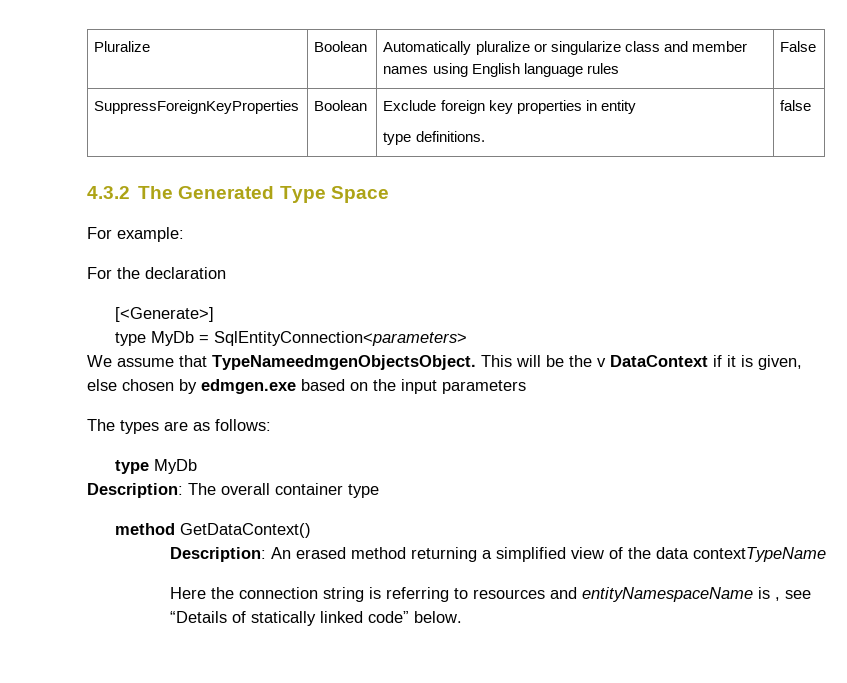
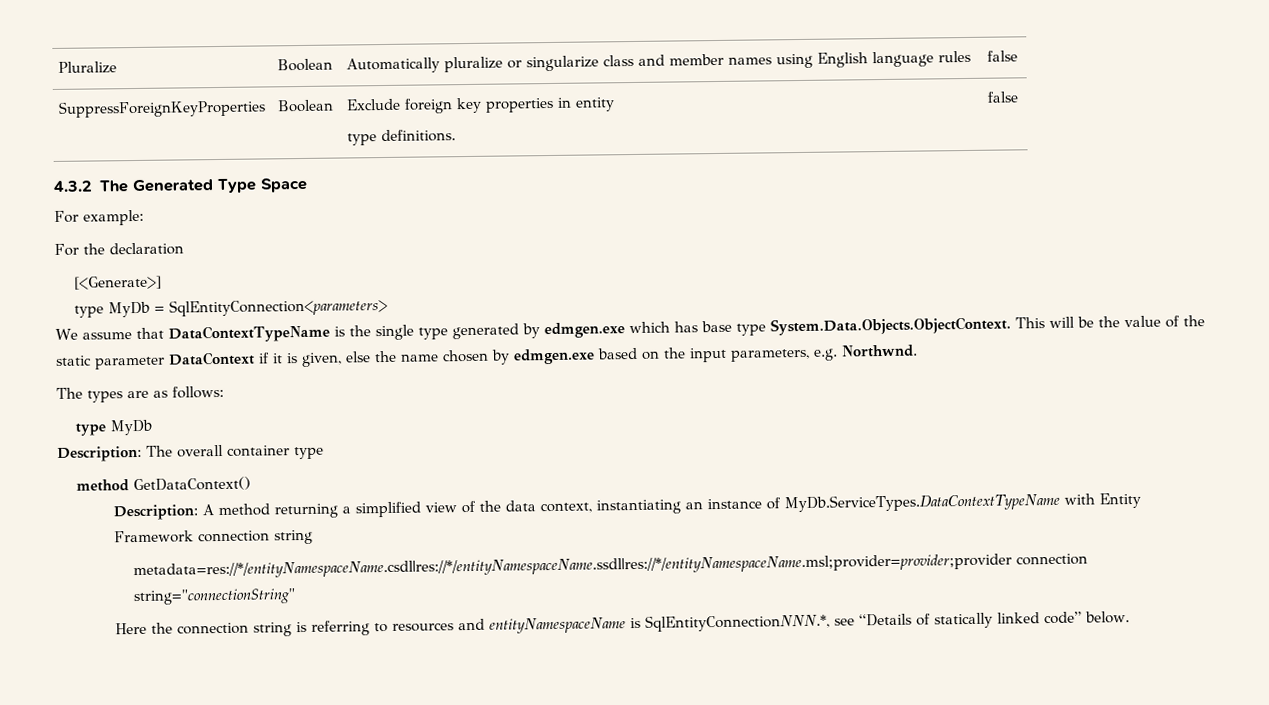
[780,41,817,52] False -> [987,50,1019,62] false
[212,355,606,370] TypeNameedmgenObjectsObject. This will be the v -> [167,315,1205,343] [55,355,165,370] DataContextTypeName is the single type generated by edmgen.exe which has base type System.Data.Objects.ObjectContext. This will be the value of the static parameter
(117, 385) none -> [374,350,439,363] the name
[442,380,526,394] parameters -> [730,344,918,362] parameters, e.g. Northwnd.
[270,547,346,559] An erased -> [202,504,215,516] A
[692,547,826,562] contextTypeName -> [540,492,1142,515] [114,529,314,545] [132,553,1088,580] [132,588,295,606] context, instantiating an instance of MyDb.ServiceTypes.DataContextTypeName with Entity Framework connection string // metadata=res://*/entityNamespaceName.csdl|res://*/entityNamespaceName.ssdl|res://*/entityNamespaceName.msl;provider=provider;provider connection string="connectionString"
[774,597,780,601] , -> [645,613,831,632] SqlEntityConnectionNNN.*,

